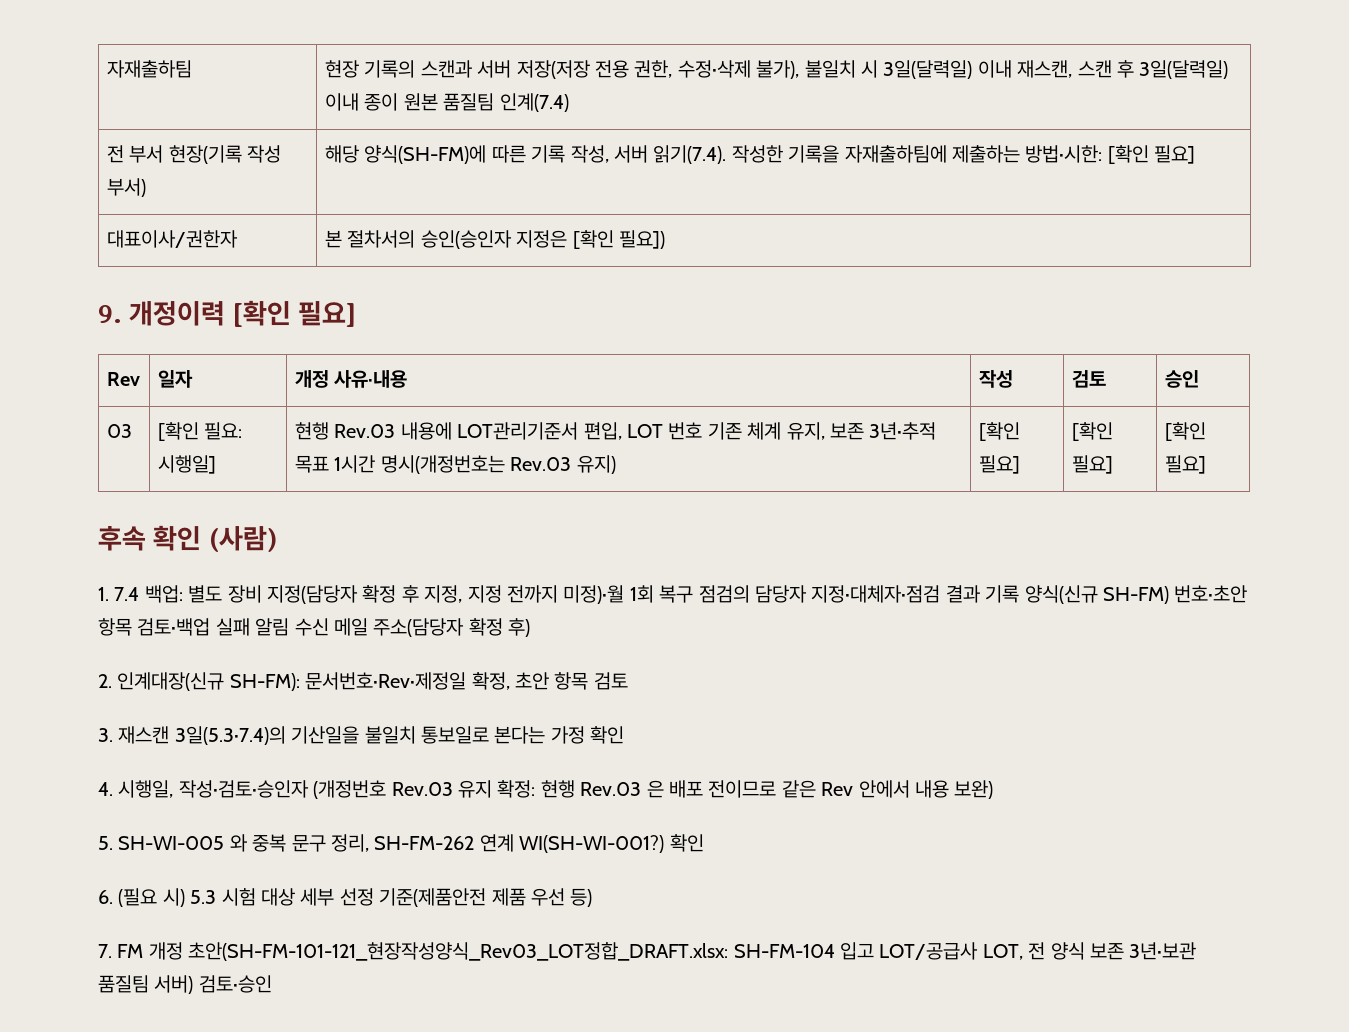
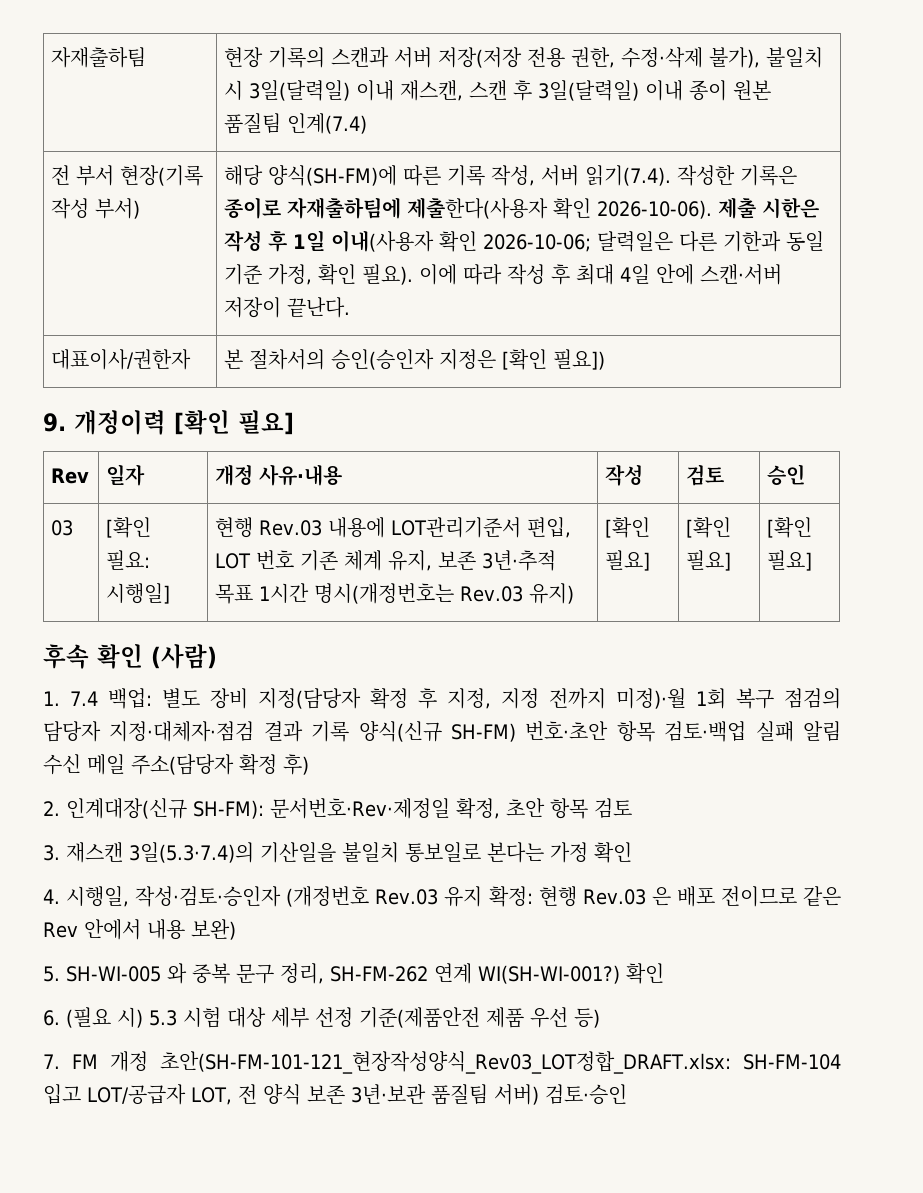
[788,145,1196,164] 기록을 자재출하팀에 제출하는 방법·시한: [확인 필요] -> [740,165,798,186] [224,197,820,219] [224,230,825,252] [224,264,783,285] [224,297,351,318] 기록은 종이로 자재출하팀에 제출한다(사용자 확인 2026-10-06). 제출 시한은 작성 후 1일 이내(사용자 확인 2026-10-06; 달력일은 다른 기한과 동일 기준 가정, 확인 필요). 이에 따라 작성 후 최대 4일 안에 스캔·서버 저장이 끝난다.
[879,942,979,960] LOT/공급사 -> [87,1084,186,1105] LOT/공급자

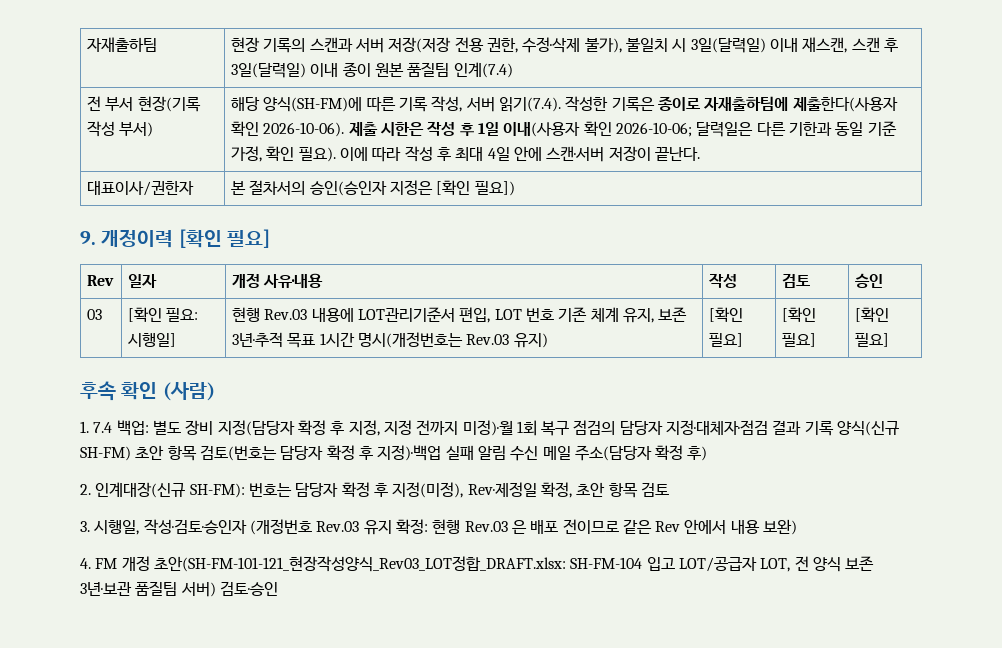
[525,721,747,742] 번호·초안 항목 검토·백업 -> [135,445,442,461] 초안 항목 검토(번호는 담당자 확정 후 지정)·백업
[270,798,450,819] 문서번호·Rev·제정일 -> [248,482,537,498] 번호는 담당자 확정 후 지정(미정), Rev·제정일
[66,842,632,863] [43,889,60,904] 재스캔 3일(5.3·7.4)의 기산일을 불일치 통보일로 본다는 가정 확인 // 4. -> (90, 526) none
[43,963,664,984] [43,1007,600,1028] [43,1054,60,1069] 5. SH-WI-005 와 중복 문구 정리, SH-FM-262 연계 WI(SH-WI-001?) 확인 // 6. (필요 시) 5.3 시험 대상 세부 선정 기준(제품안전 제품 우선 등) // 7. -> [80,558,91,569] 4.

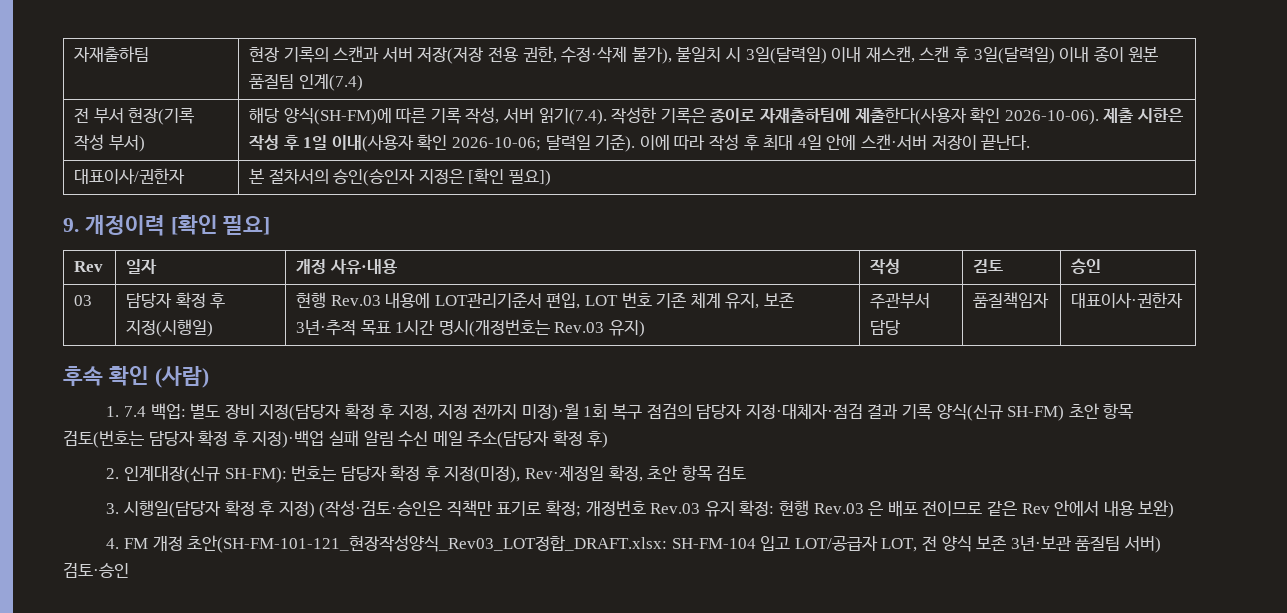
[696,121,897,137] [231,146,336,162] 달력일은 다른 기한과 동일 기준 가정, 확인 필요). -> [545,134,636,152] 달력일 기준).
[128,307,199,322] [128,332,177,347] [확인 필요: 시행일] -> [126,292,226,309] [126,319,214,337] 담당자 확정 후 지정(시행일)
[709,307,744,322] [709,333,744,347] [782,307,817,322] [782,333,817,347] [855,307,890,322] [855,333,890,347] [확인 필요] | [확인 필요] | [확인 필요] -> [870,293,931,309] [870,320,901,335] [973,292,1050,308] [1071,292,1184,308] 주관부서 담당 | 품질책임자 | 대표이사·권한자
[94,519,312,535] 시행일, 작성·검토·승인자 (개정번호 -> [123,500,646,518] 시행일(담당자 확정 후 지정) (작성·검토·승인은 직책만 표기로 확정; 개정번호

